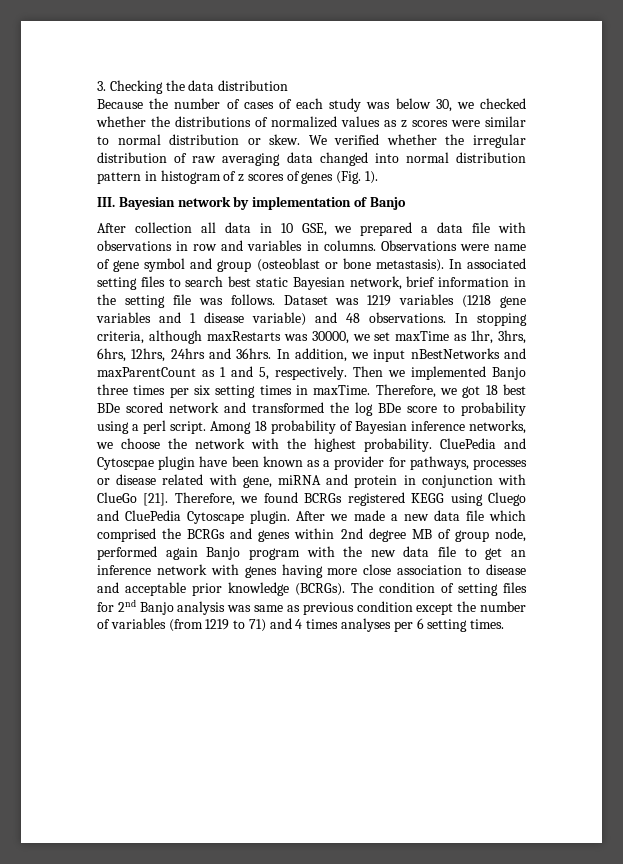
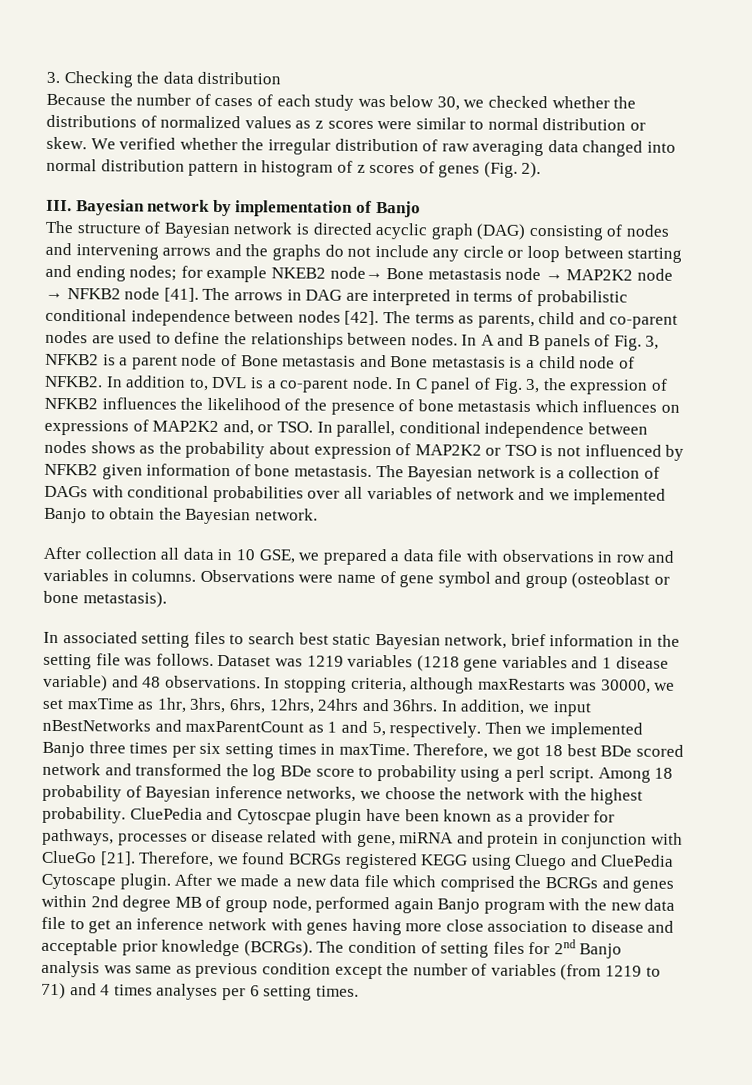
[365,171,379,184] 1). -> [521,161,542,179] 2).
(406, 203) none -> [45,220,671,241] [45,242,683,263] [45,264,674,283] [45,287,628,307] [45,308,679,329] [45,330,660,351] [45,353,635,370] [44,375,669,395] [44,397,681,416] [44,419,648,439] [44,440,685,461] [44,463,661,482] [44,485,667,505] [44,507,318,525] // The structure of Bayesian network is directed acyclic graph (DAG) consisting of nodes and intervening arrows and the graphs do not include any circle or loop between starting and ending nodes; for example NKEB2 node→ Bone metastasis node → MAP2K2 node → NFKB2 node [41]. The arrows in DAG are interpreted in terms of probabilistic conditional independence between nodes [42]. The terms as parents, child and co-parent nodes are used to define the relationships between nodes. In A and B panels of Fig. 3, NFKB2 is a parent node of Bone metastasis and Bone metastasis is a child node of NFKB2. In addition to, DVL is a co-parent node. In C panel of Fig. 3, the expression of NFKB2 influences the likelihood of the presence of bone metastasis which influences on expressions of MAP2K2 and, or TSO. In parallel, conditional independence between nodes shows as the probability about expression of MAP2K2 or TSO is not influenced by NFKB2 given information of bone metastasis. The Bayesian network is a collection of DAGs with conditional probabilities over all variables of network and we implemented Banjo to obtain the Bayesian network.
(444, 265) none -> (167, 599) //

